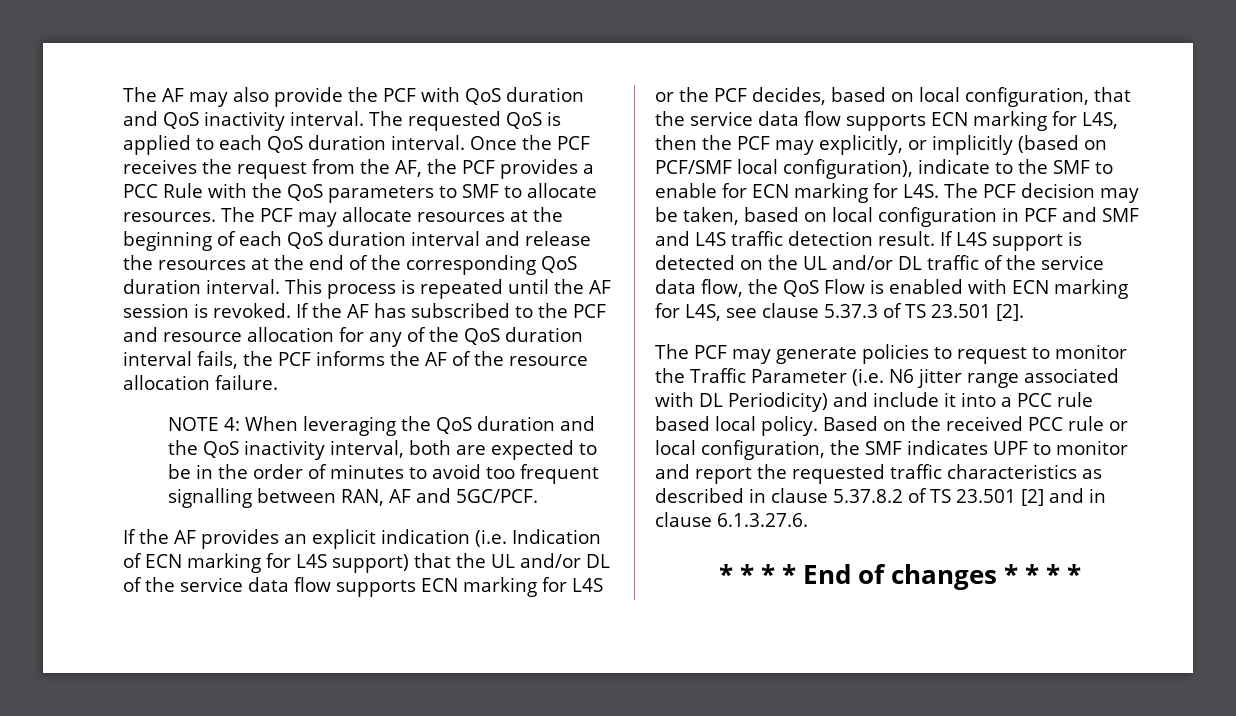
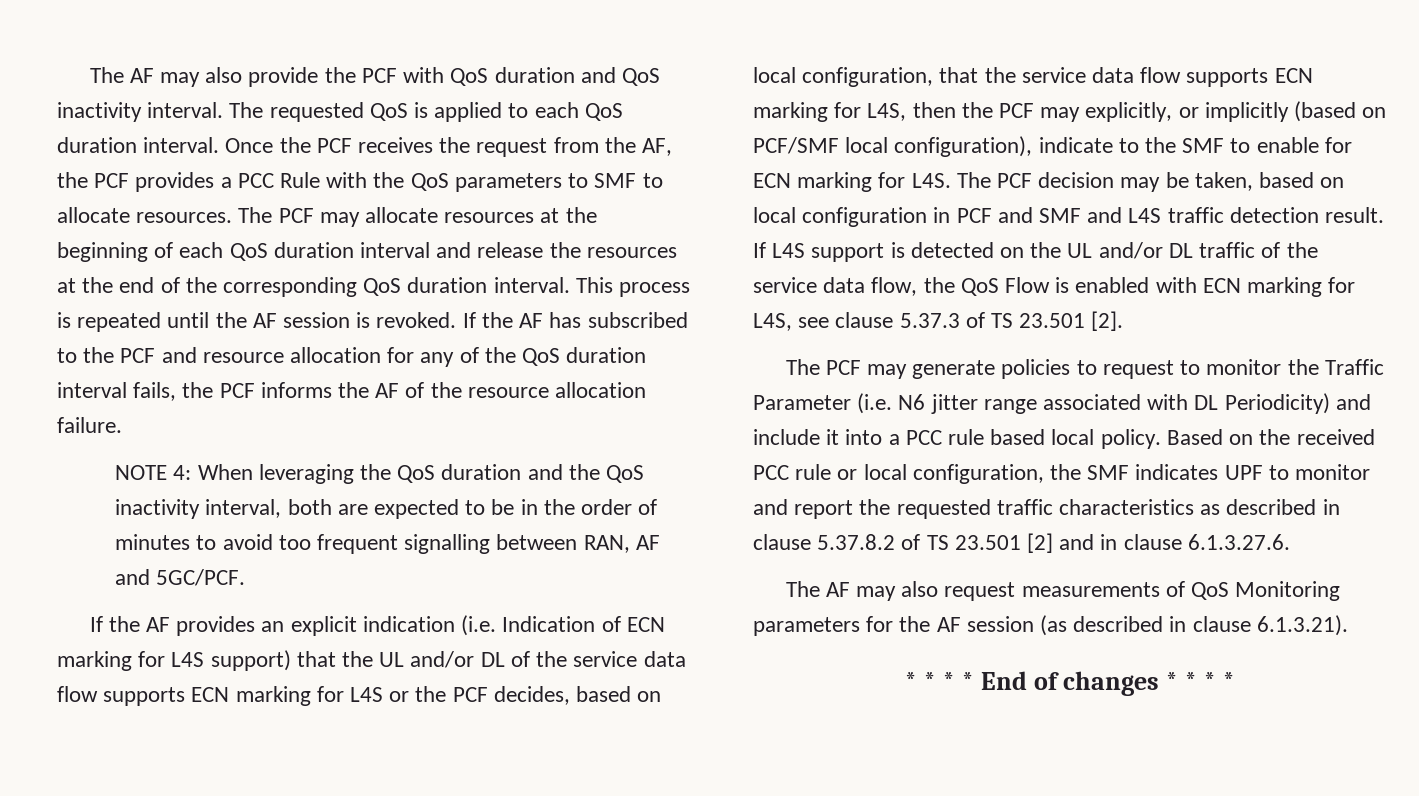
(808, 520) none -> [785,581,1341,601] [753,615,1348,636] // The AF may also request measurements of QoS Monitoring parameters for the AF session (as described in clause 6.1.3.21).

